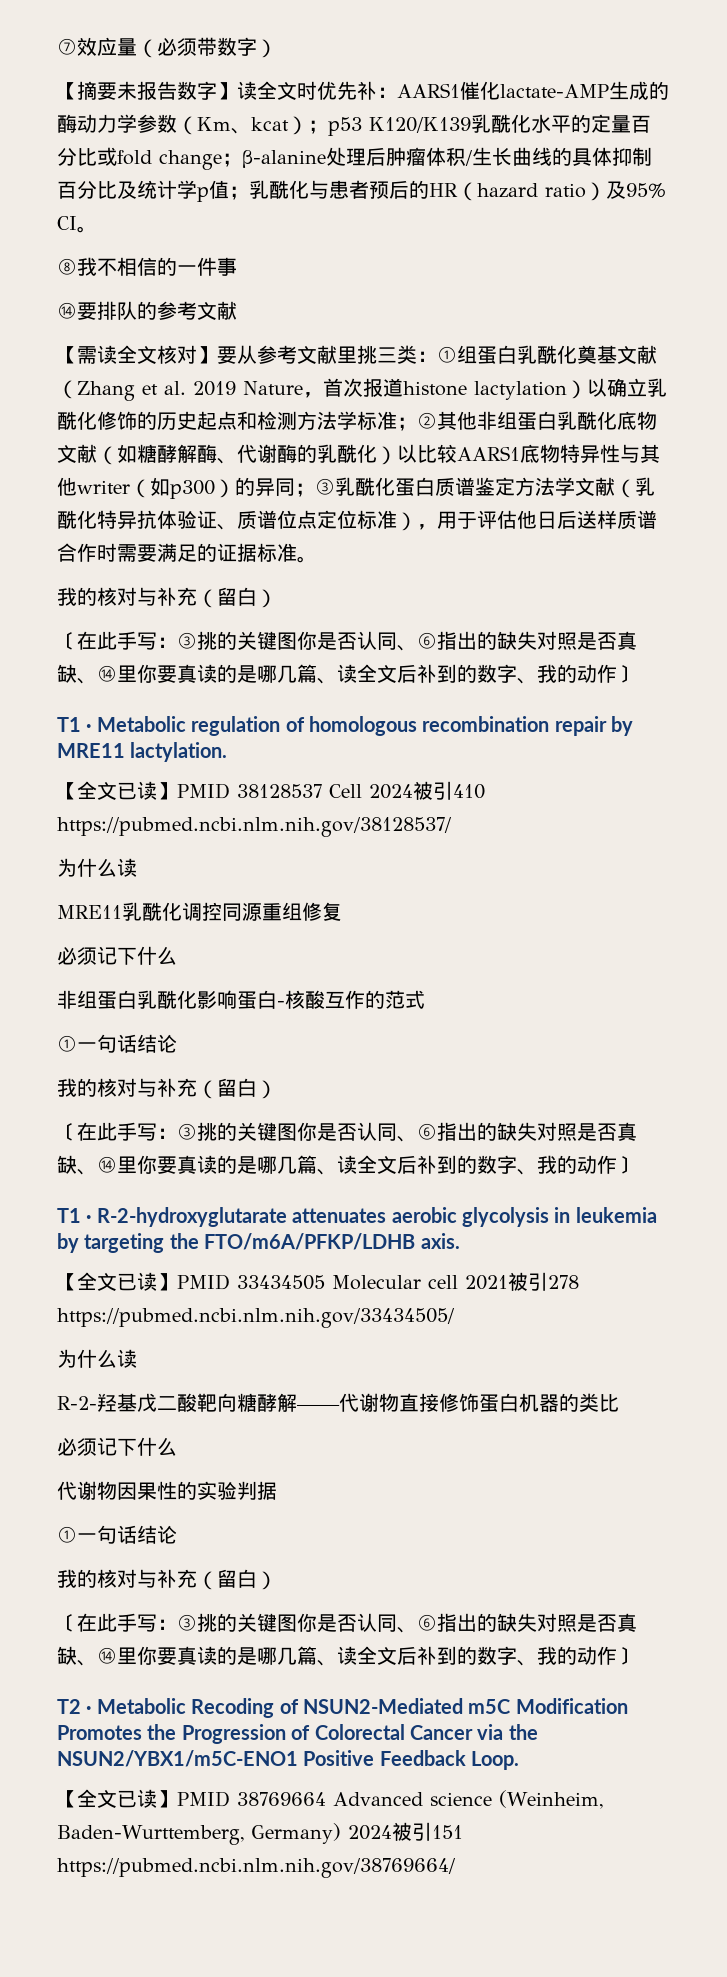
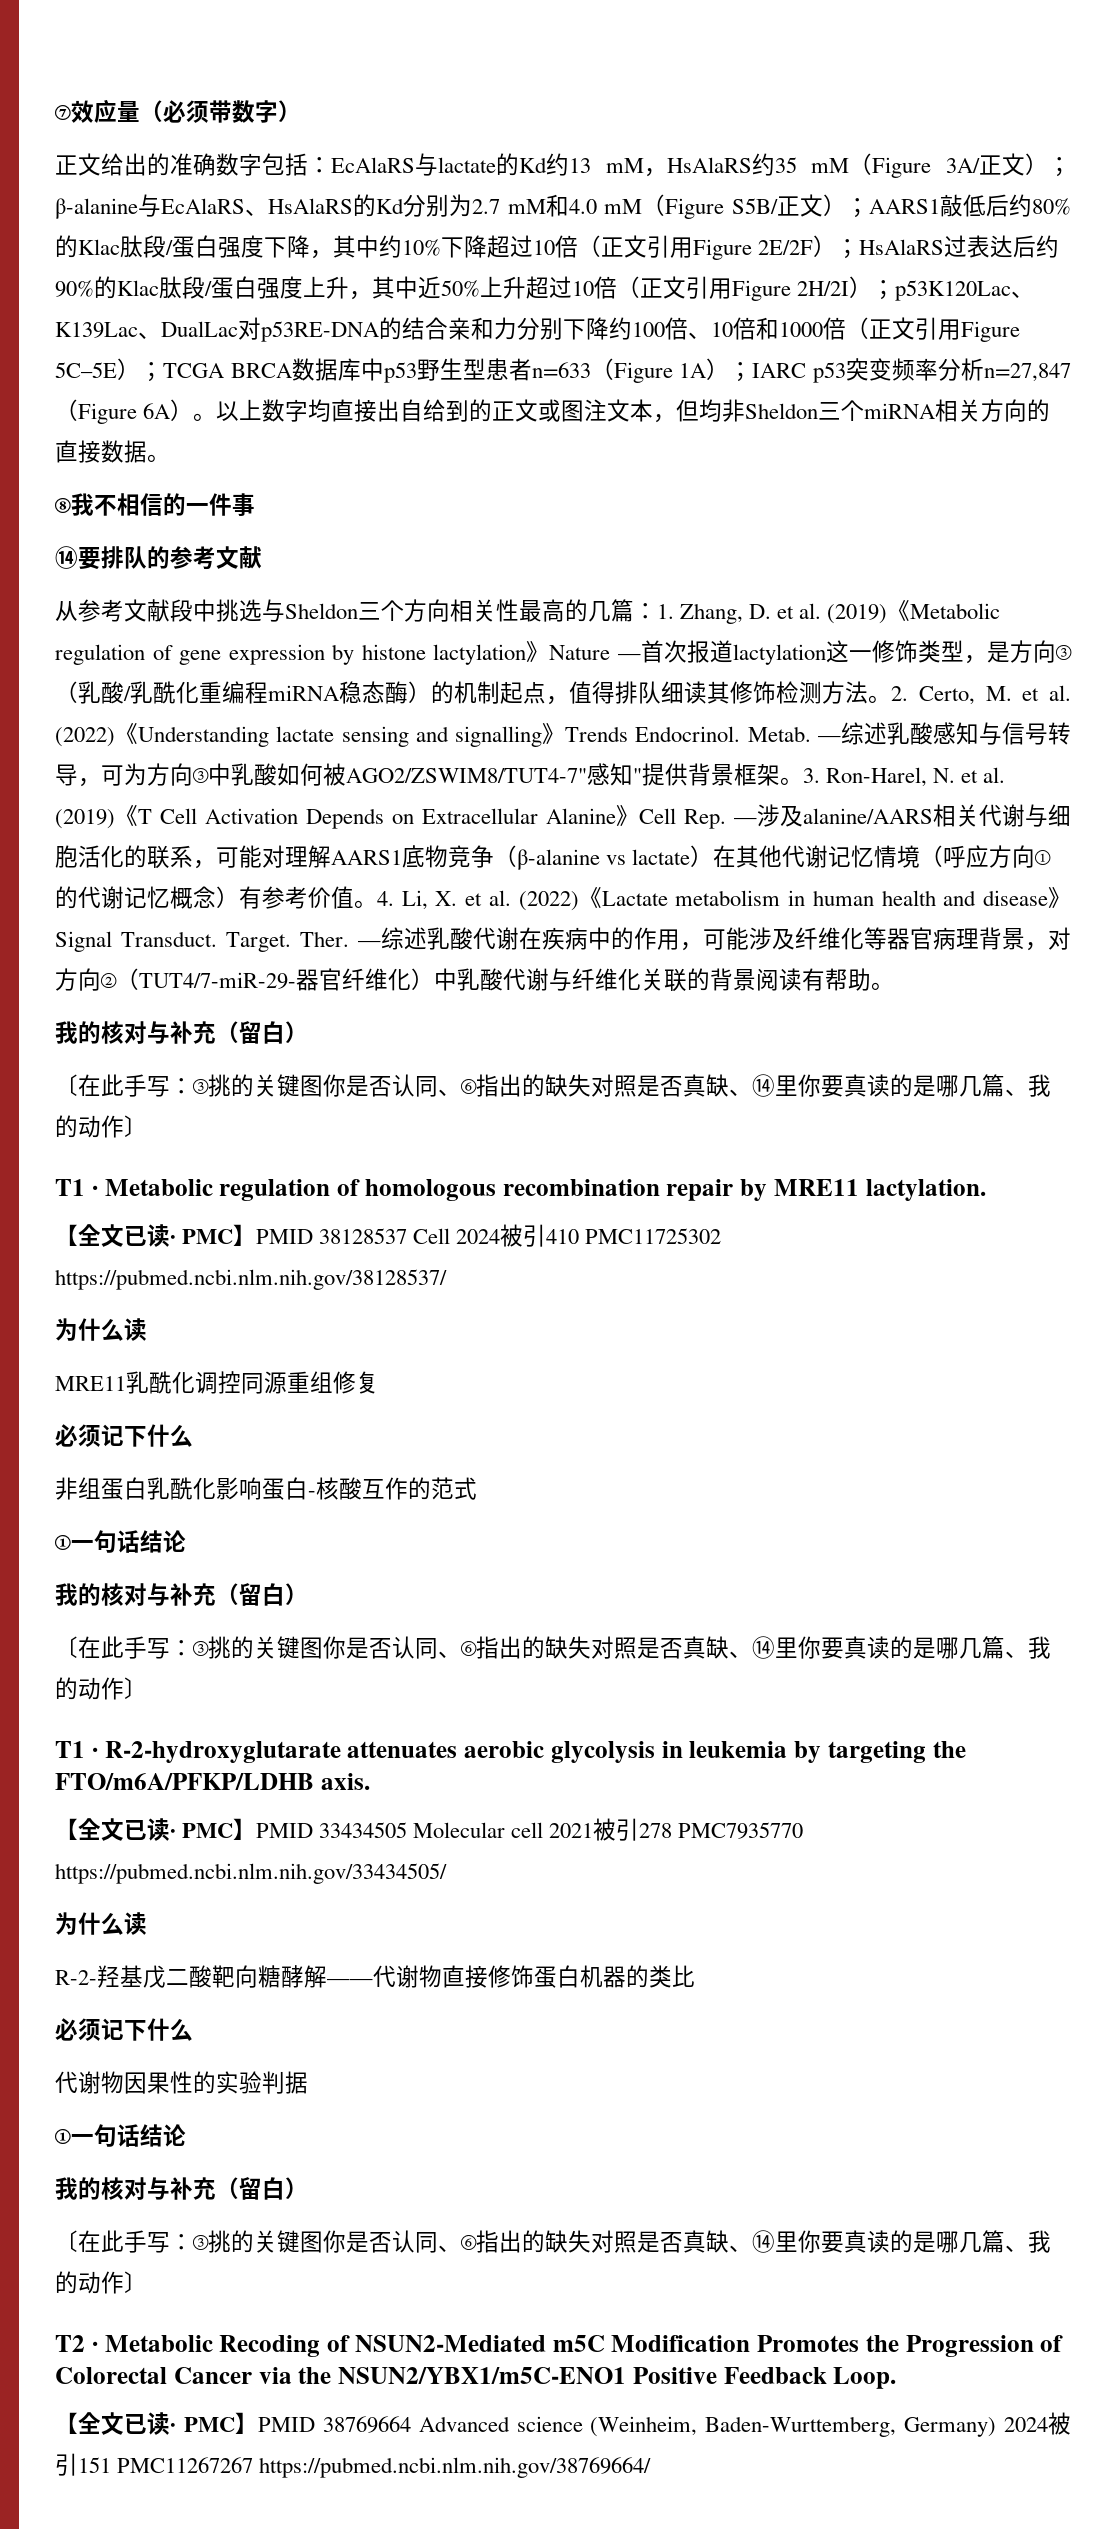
[57,81,669,100] [57,114,651,136] [57,147,652,170] [57,180,666,202] [57,216,77,230] 【摘要未报告数字】读全文时优先补：AARS1催化lactate-AMP生成的酶动力学参数（Km、kcat）；p53 K120/K139乳酰化水平的定量百分比或fold change；β-alanine处理后肿瘤体积/生长曲线的具体抑制百分比及统计学p值；乳酰化与患者预后的HR（hazard ratio）及95% CI -> [55,153,1071,178] [55,194,1071,219] [55,235,1060,260] [55,276,1035,301] [55,317,1020,342] [55,358,1071,383] [55,399,1051,424] [55,440,147,463] 正文给出的准确数字包括：EcAlaRS与lactate的Kd约13 mM，HsAlaRS约35 mM（Figure 3A/正文）；β-alanine与EcAlaRS、HsAlaRS的Kd分别为2.7 mM和4.0 mM（Figure S5B/正文）；AARS1敲低后约80%的Klac肽段/蛋白强度下降，其中约10%下降超过10倍（正文引用Figure 2E/2F）；HsAlaRS过表达后约90%的Klac肽段/蛋白强度上升，其中近50%上升超过10倍（正文引用Figure 2H/2I）；p53K120Lac、K139Lac、DualLac对p53RE-DNA的结合亲和力分别下降约100倍、10倍和1000倍（正文引用Figure 5C–5E）；TCGA BRCA数据库中p53野生型患者n=633（Figure 1A）；IARC p53突变频率分析n=27,847（Figure 6A）。以上数字均直接出自给到的正文或图注文本，但均非Sheldon三个miRNA相关方向的直接数据
[57,345,657,364] [57,378,667,401] [57,411,657,431] [57,444,660,465] [57,477,655,499] [57,510,657,531] [57,543,297,562] 【需读全文核对】要从参考文献里挑三类：①组蛋白乳酰化奠基文献（Zhang et al. 2019 Nature，首次报道histone lactylation）以确立乳酰化修饰的历史起点和检测方法学标准；②其他非组蛋白乳酰化底物文献（如糖酵解酶、代谢酶的乳酰化）以比较AARS1底物特异性与其他writer（如p300）的异同；③乳酰化蛋白质谱鉴定方法学文献（乳酰化特异抗体验证、质谱位点定位标准），用于评估他日后送样质谱合作时需要满足的证据标准 -> [55,599,1001,624] [55,640,1072,665] [55,681,1071,705] [55,722,1071,747] [55,763,1006,787] [55,804,1071,829] [55,845,1052,870] [55,886,1072,911] [55,927,1071,952] [55,968,871,992] 从参考文献段中挑选与Sheldon三个方向相关性最高的几篇：1. Zhang, D. et al. (2019)《Metabolic regulation of gene expression by histone lactylation》Nature —首次报道lactylation这一修饰类型，是方向③（乳酸/乳酰化重编程miRNA稳态酶）的机制起点，值得排队细读其修饰检测方法。2. Certo, M. et al. (2022)《Understanding lactate sensing and signalling》Trends Endocrinol. Metab. —综述乳酸感知与信号转导，可为方向③中乳酸如何被AGO2/ZSWIM8/TUT4-7"感知"提供背景框架。3. Ron-Harel, N. et al. (2019)《T Cell Activation Depends on Extracellular Alanine》Cell Rep. —涉及alanine/AARS相关代谢与细胞活化的联系，可能对理解AARS1底物竞争（β-alanine vs lactate）在其他代谢记忆情境（呼应方向①的代谢记忆概念）有参考价值。4. Li, X. et al. (2022)《Lactate metabolism in human health and disease》Signal Transduct. Target. Ther. —综述乳酸代谢在疾病中的作用，可能涉及纤维化等器官病理背景，对方向②（TUT4/7-miR-29-器官纤维化）中乳酸代谢与纤维化关联的背景阅读有帮助
[337,664,537,684] 读全文后补到的数字、 -> (1028, 1092) none
(157, 790) none -> [170,1229,234,1244] · PMC
(485, 791) none -> [585,1228,722,1244] PMC11725302
[337,1155,537,1175] 读全文后补到的数字、 -> (1028, 1654) none
(157, 1281) none -> [170,1823,234,1838] · PMC
(579, 1282) none -> [678,1822,804,1839] PMC7935770
[337,1646,537,1666] 读全文后补到的数字、 -> (1028, 2248) none
(157, 1798) none -> [170,2417,235,2432] · PMC
(463, 1832) none -> [117,2457,254,2473] PMC11267267

